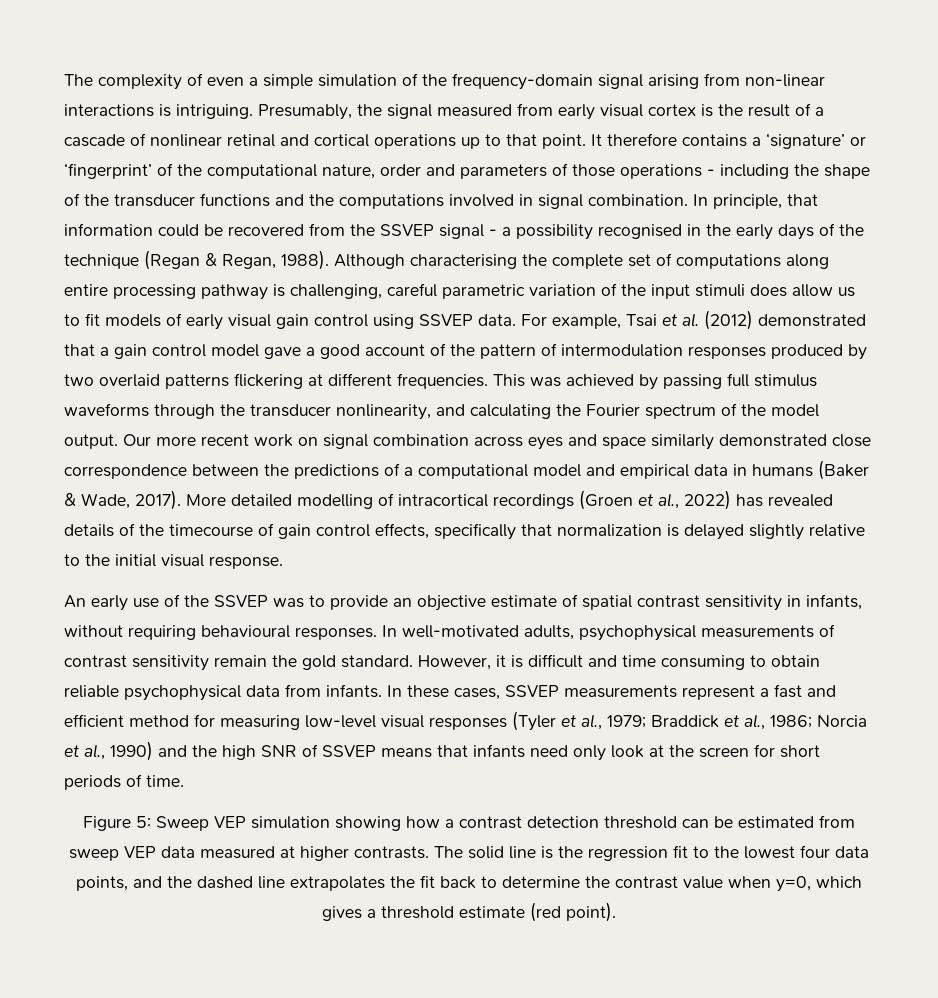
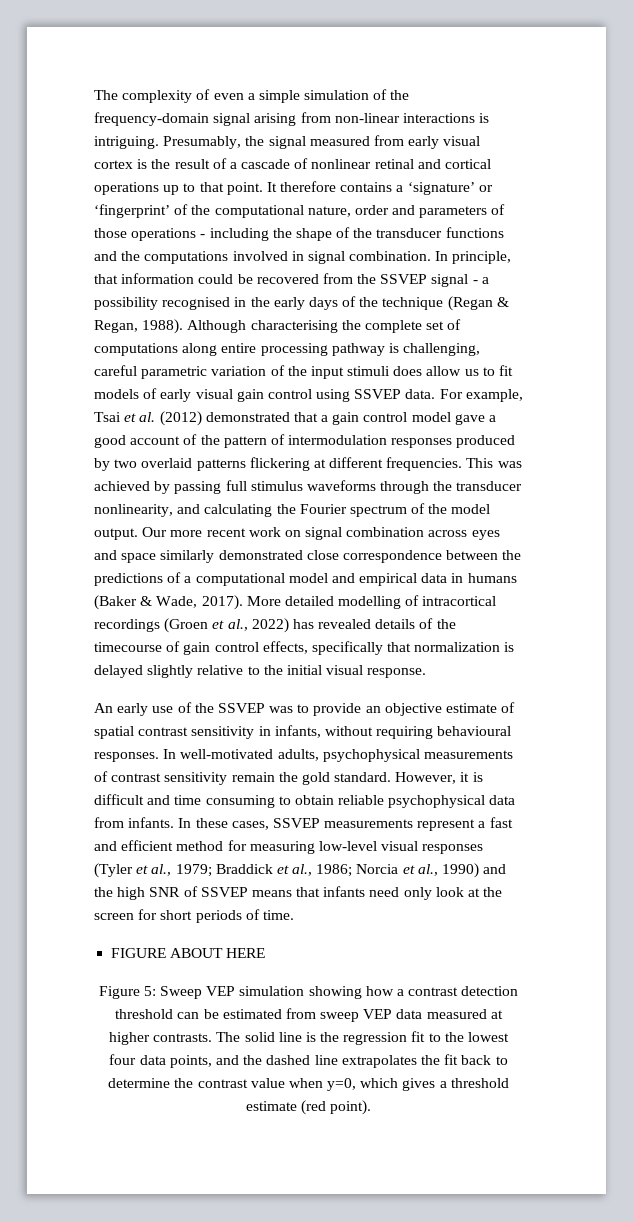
(184, 781) none -> [111,948,266,958] // FIGURE ABOUT HERE

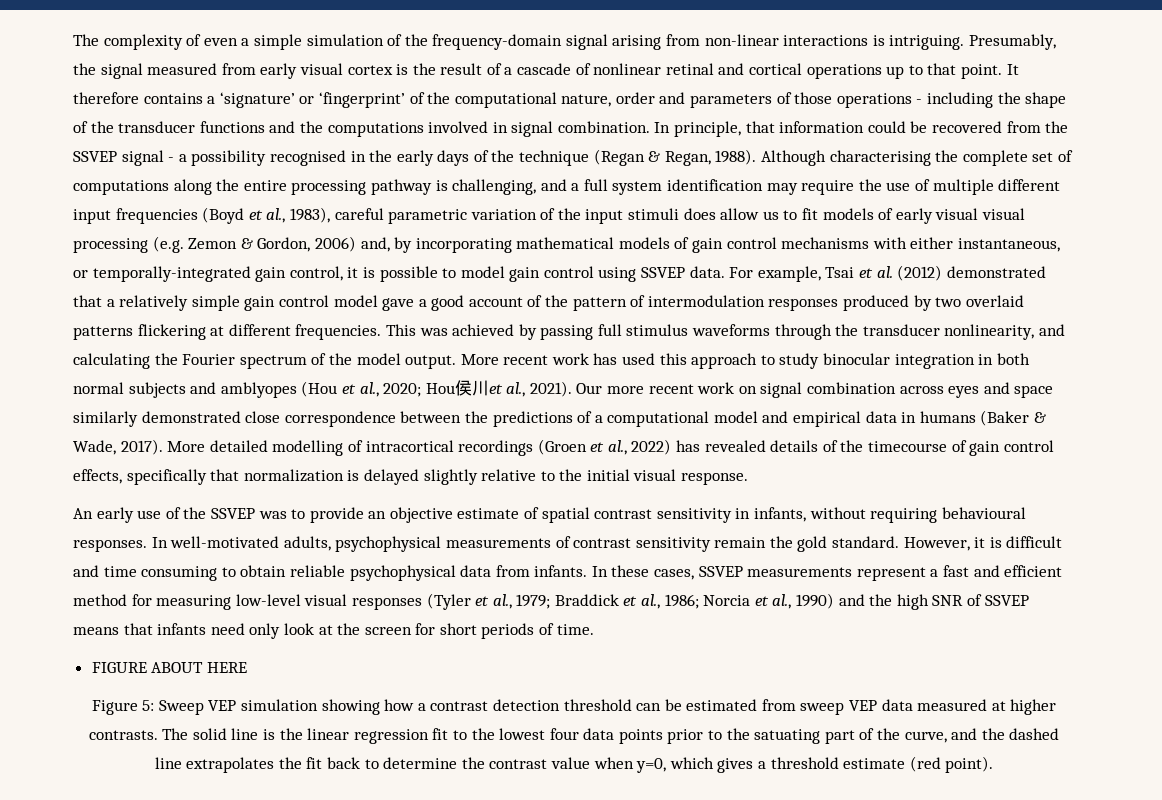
(218, 349) none -> [216,179,240,191] the
(481, 349) none -> [540,179,1061,195] [73,207,330,224] and a full system identification may require the use of multiple different input frequencies (Boyd et al., 1983),
(233, 394) none -> [981,208,1025,220] [73,236,1061,253] [73,266,505,282] visual processing (e.g. Zemon & Gordon, 2006) and, by incorporating mathematical models of gain control mechanisms with either instantaneous, or temporally-integrated gain control, it is possible to model
(329, 418) none -> [119,295,240,311] relatively simple
(138, 534) none -> [460,353,1030,369] [73,380,572,398] More recent work has used this approach to study binocular integration in both normal subjects and amblyopes (Hou et al., 2020; Hou侯川et al., 2021).
(340, 1037) none -> [307,728,350,740] linear
[169,1055,212,1068] points, -> [618,728,947,744] points prior to the satuating part of the curve,

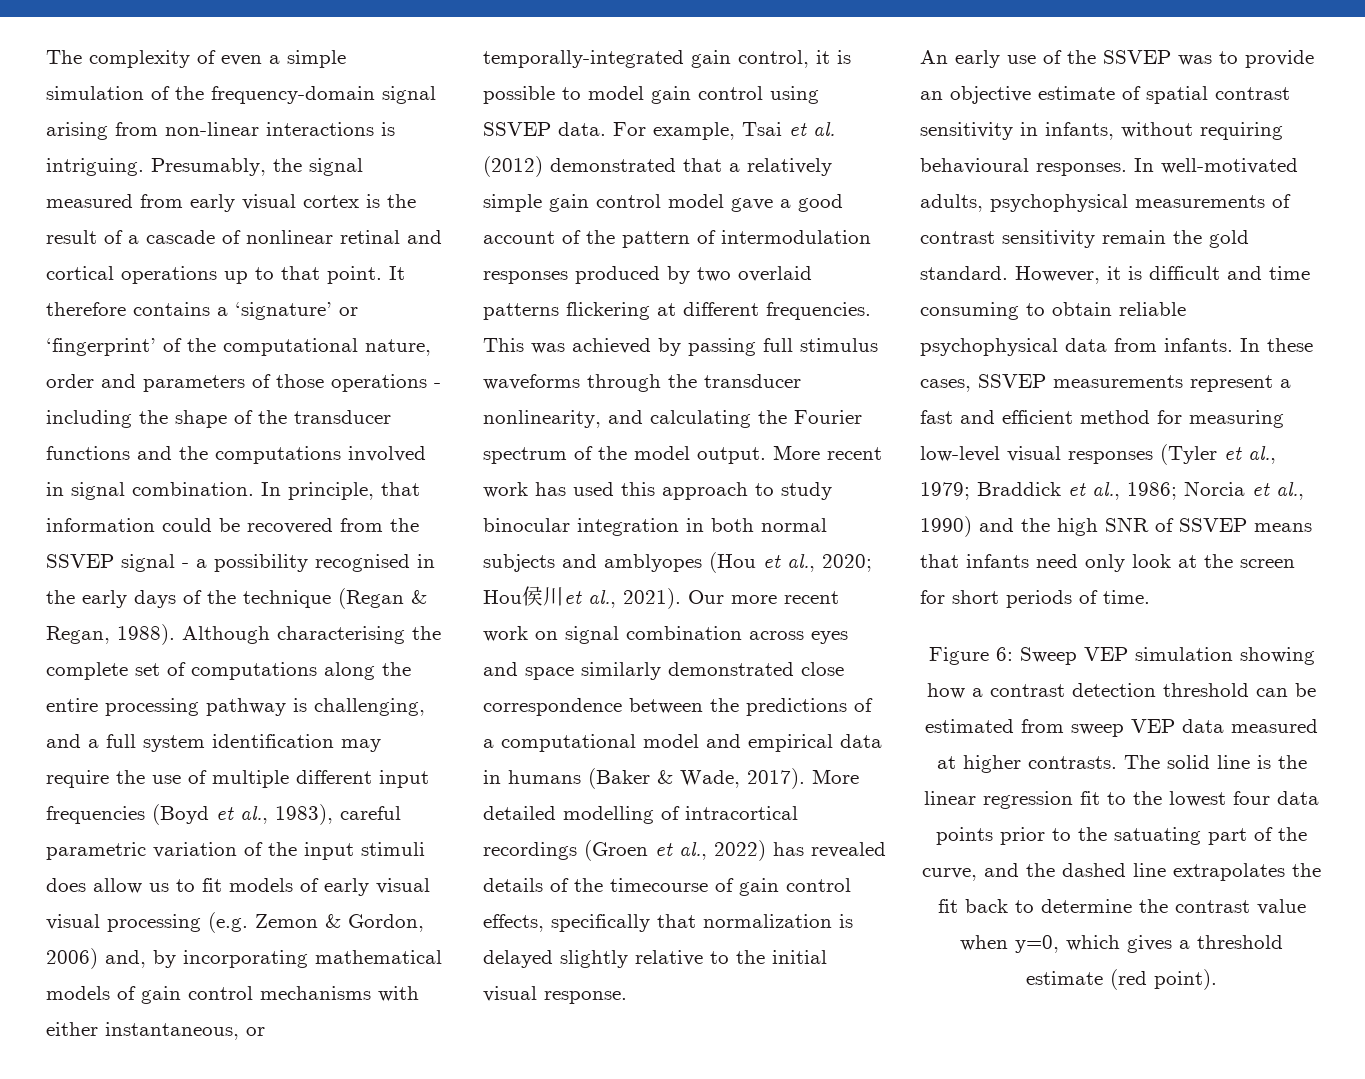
[91,662,247,673] // FIGURE ABOUT HERE -> (1150, 597) none
[142,700,155,711] 5: -> [995,647,1013,661] 6:

